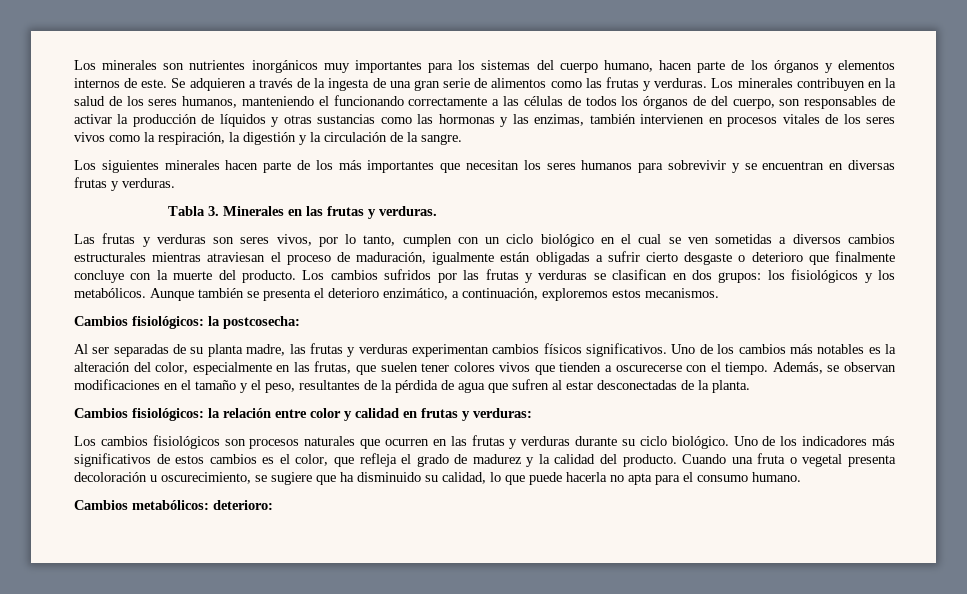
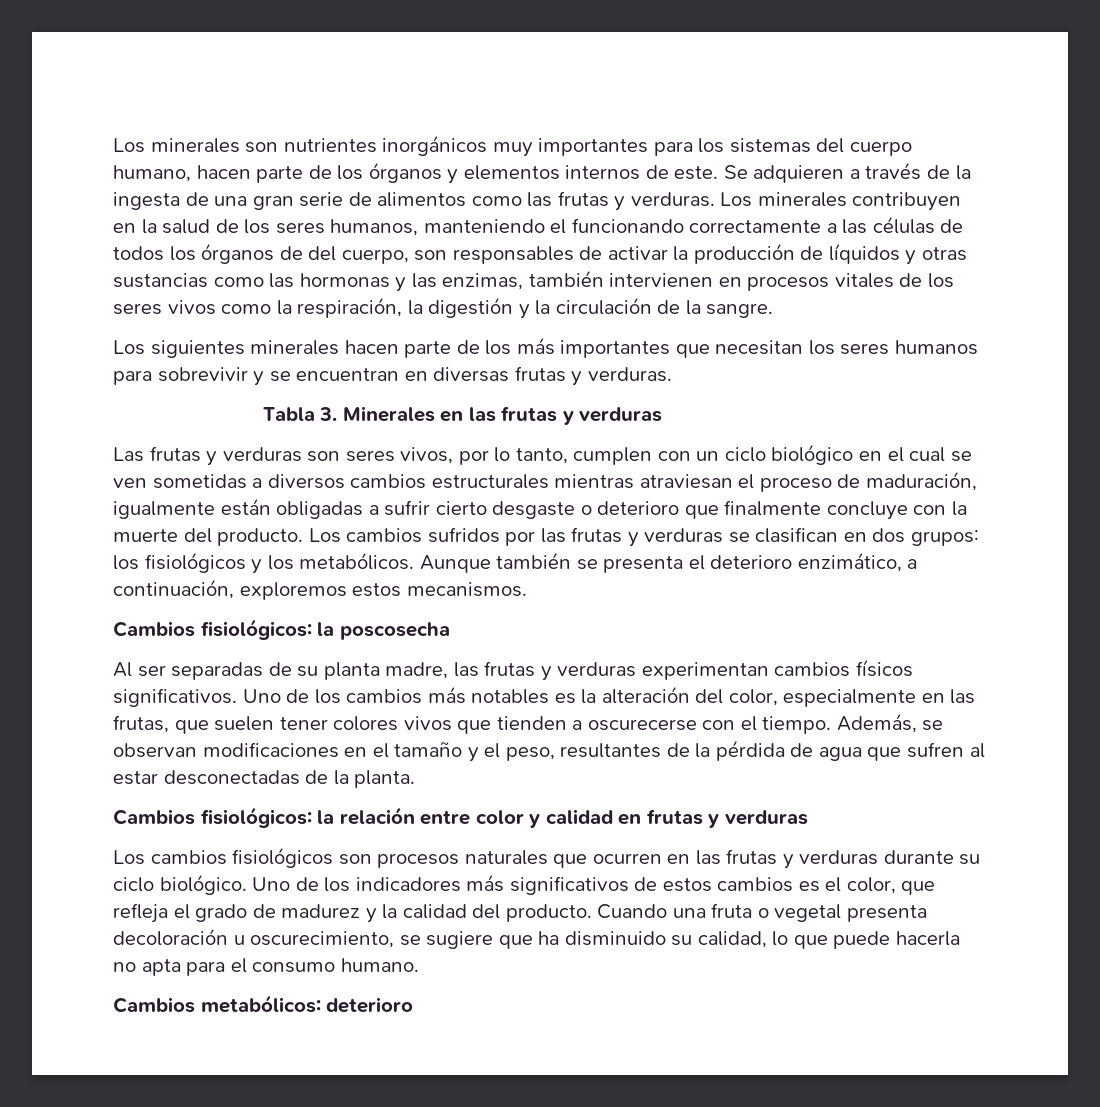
[379,206,438,216] verduras. -> [579,407,663,422] verduras
[223,316,300,329] postcosecha: -> [339,622,450,640] poscosecha
[473,408,532,418] verduras: -> [724,810,808,825] verduras
[213,500,273,510] deterioro: -> [326,997,414,1013] deterioro

